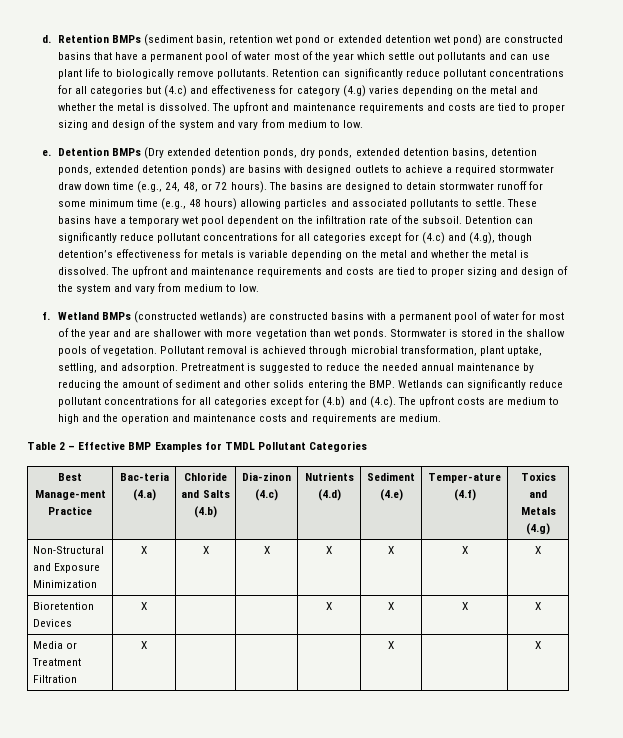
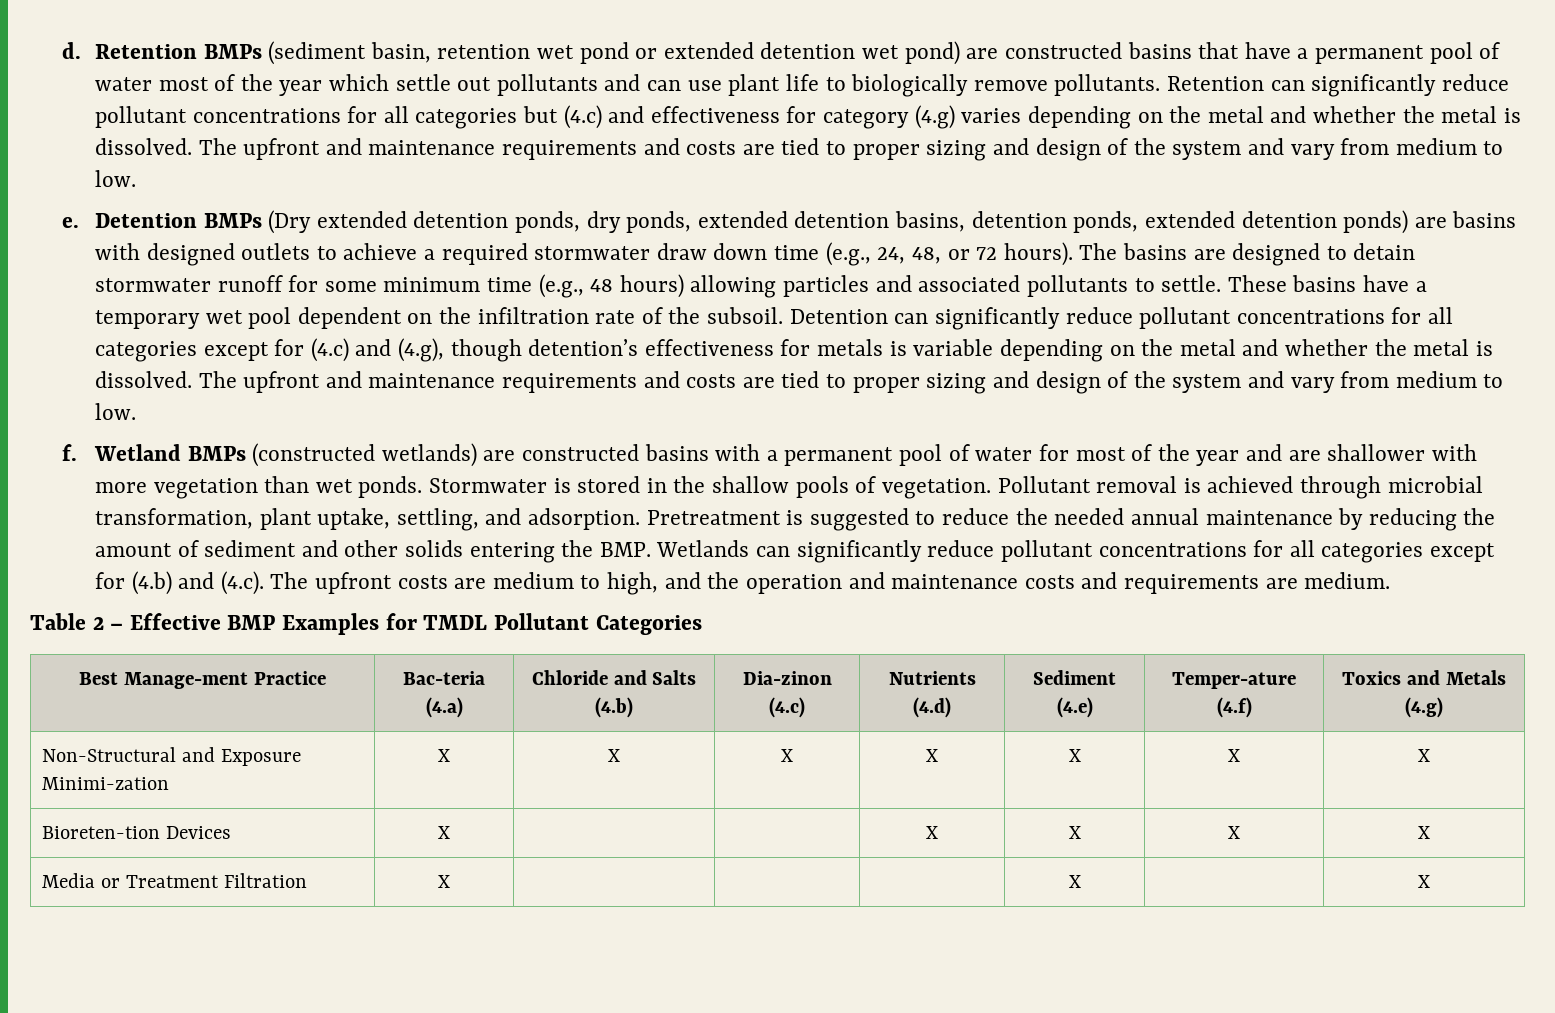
[57,414,79,424] high -> [607,572,659,595] high,
[32,580,97,588] Minimization -> [42,777,170,790] Minimi-zation
[32,602,94,610] Bioretention -> [42,826,161,839] Bioreten-tion

